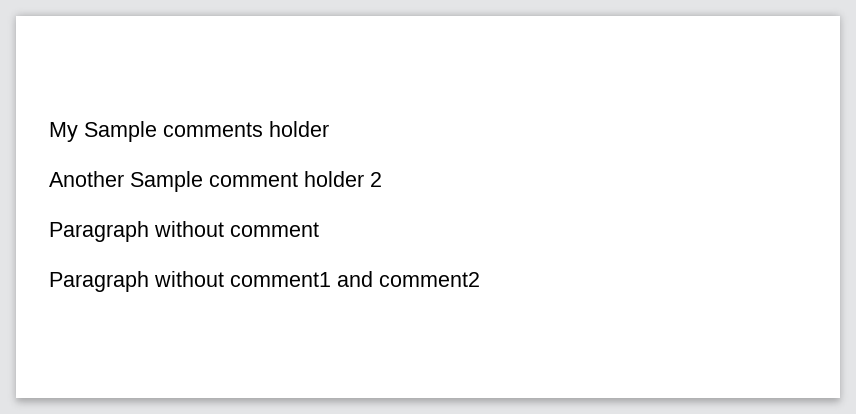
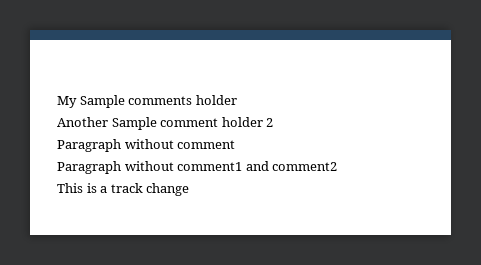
(480, 279) none -> [57,183,190,196] // This is a track change

